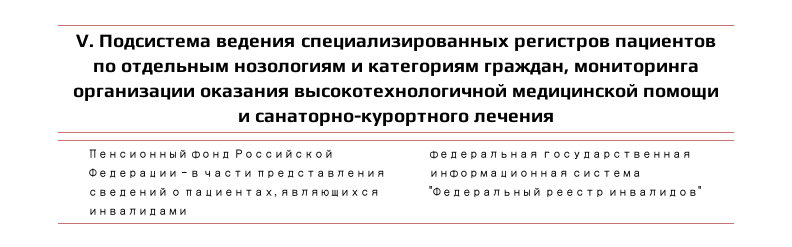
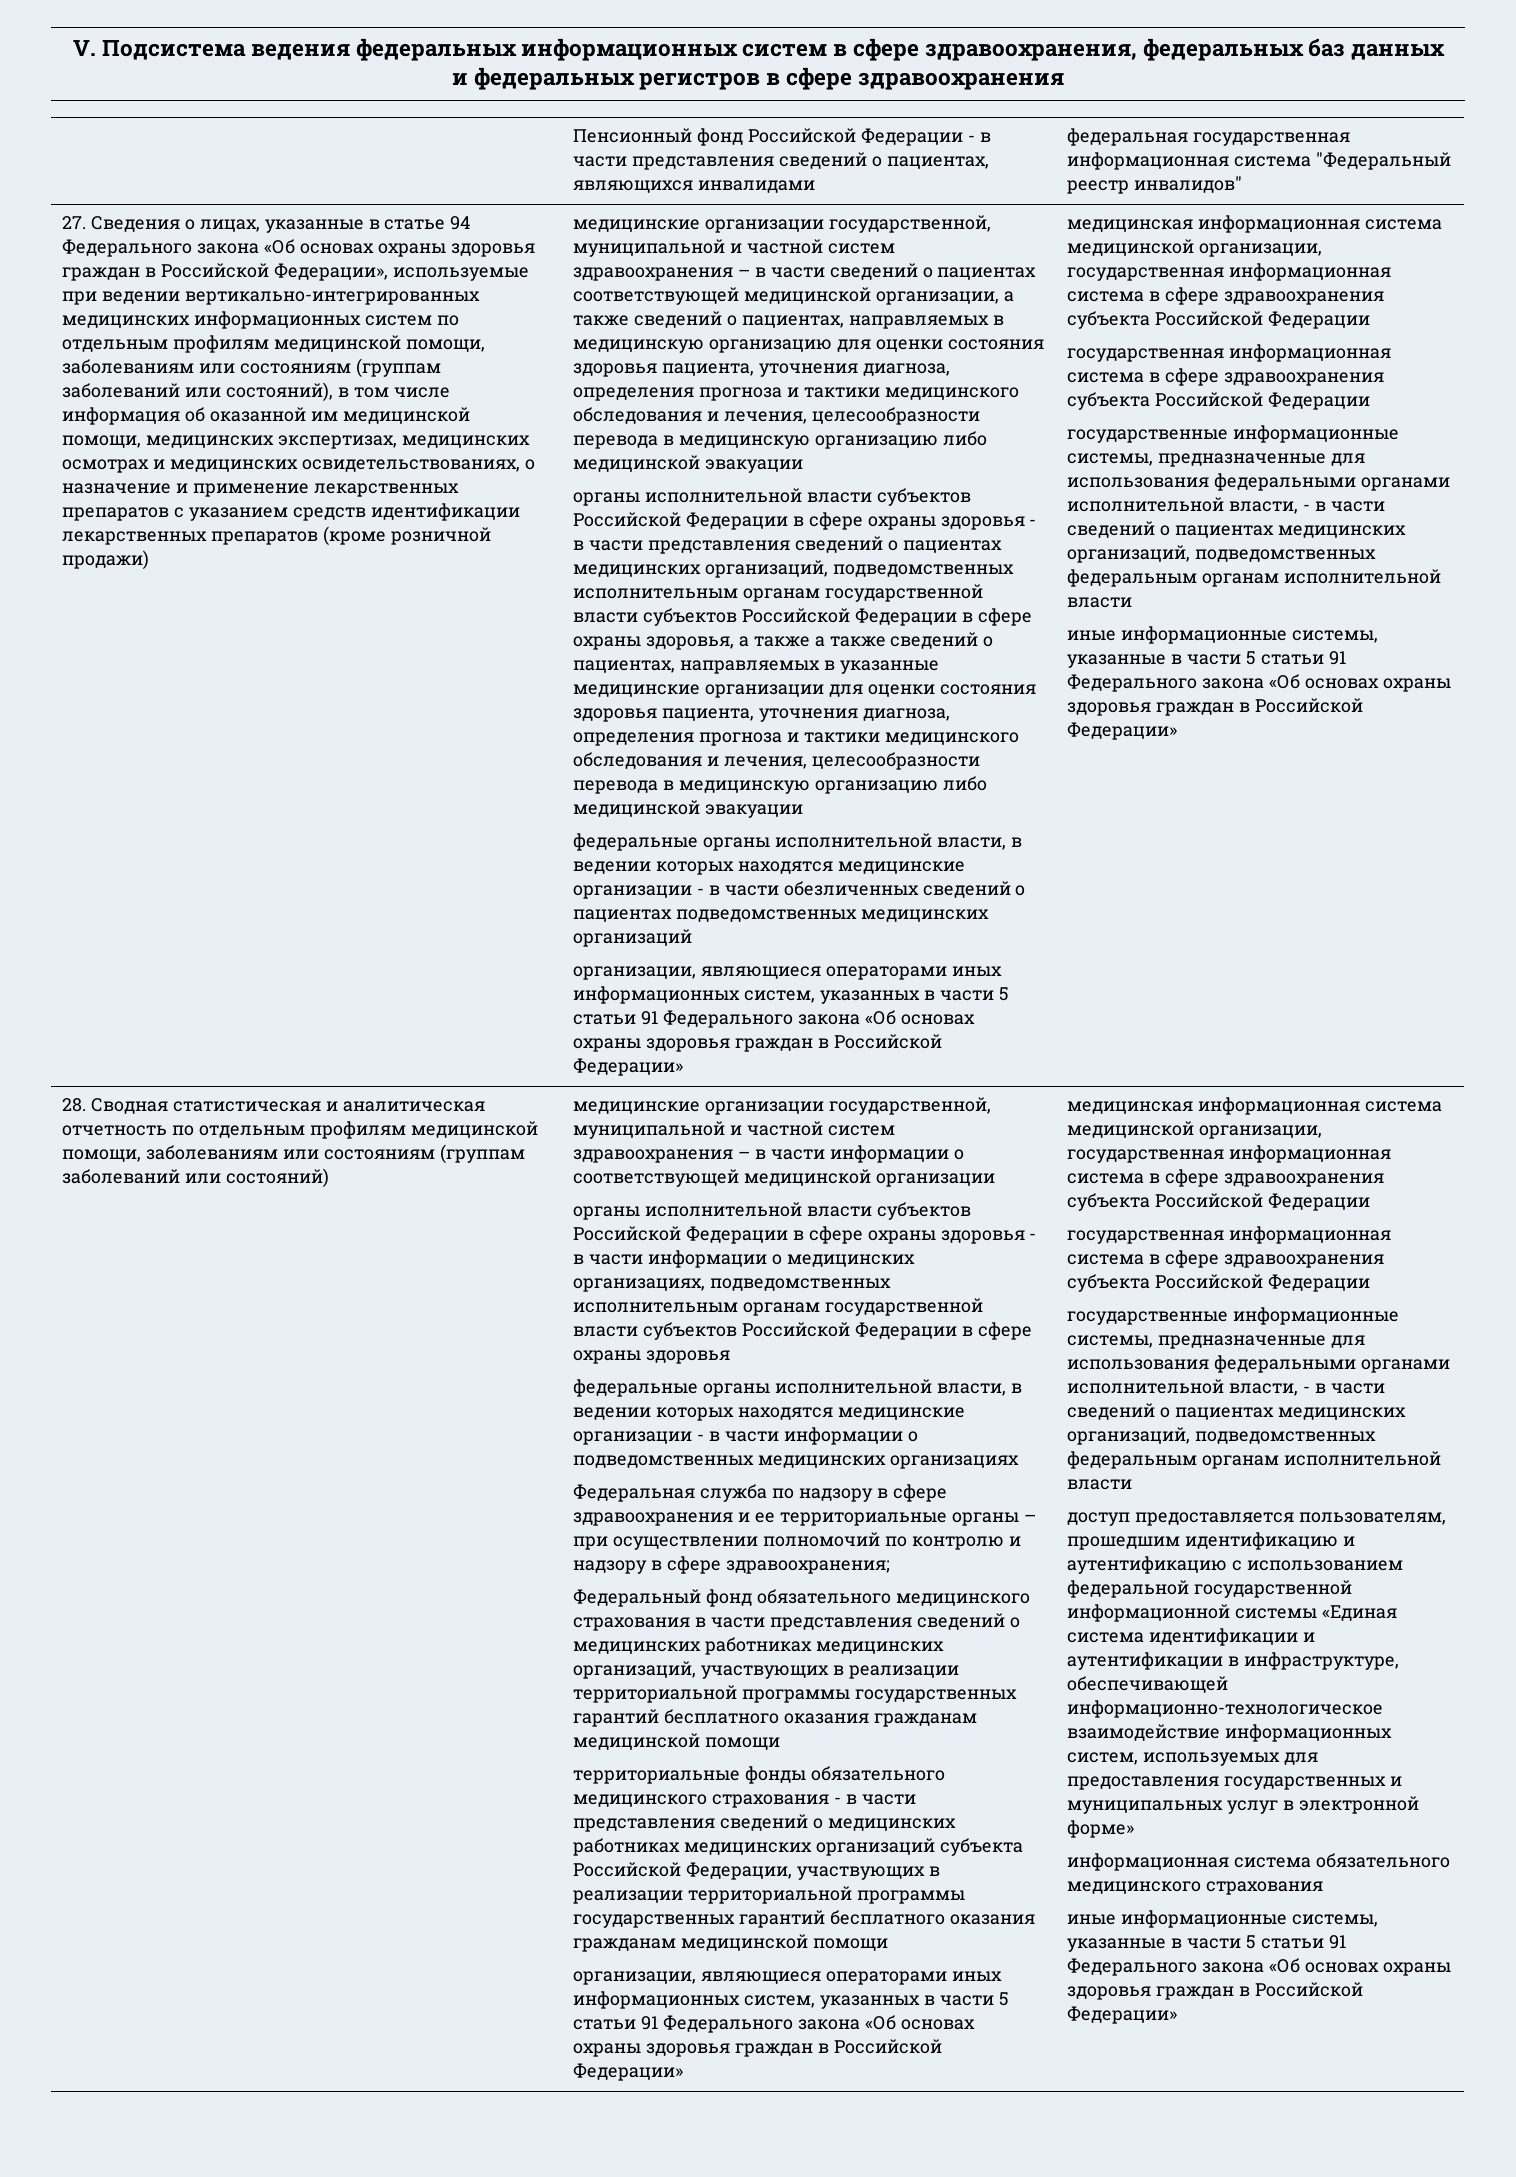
[300,37,716,51] [92,62,700,76] [72,84,720,101] [237,112,555,126] специализированных регистров пациентов по отдельным нозологиям и категориям граждан, мониторинга организации оказания высокотехнологичной медицинской помощи и санаторно-курортного лечения -> [355,38,1446,61] [451,67,1065,90] федеральных информационных систем в сфере здравоохранения, федеральных баз данных и федеральных регистров в сфере здравоохранения
(702, 191) none -> [62,216,471,233] [62,239,535,257] [62,263,529,281] [62,291,481,305] [62,311,459,329] [62,335,485,353] [62,358,441,378] [62,382,450,402] [62,407,470,425] [62,435,530,449] [62,459,535,473] [62,483,459,497] [62,503,520,521] [62,526,491,546] [62,550,150,570] [573,215,992,233] [573,239,895,257] [573,263,1037,281] [573,287,1014,305] [573,311,1004,329] [573,339,1044,353] [573,363,950,377] [573,387,1019,401] [573,407,980,425] [573,431,987,449] [573,455,804,473] [573,488,971,506] [573,512,1037,530] [573,536,1002,554] [573,560,1015,578] [573,584,984,602] [573,608,1032,626] [573,632,994,650] [573,660,939,674] [573,684,1036,698] [573,708,950,722] [573,732,1019,746] [573,752,980,770] [573,776,987,794] [573,800,804,818] [573,833,1022,851] [573,861,965,875] [573,881,1026,899] [573,909,990,922] [573,929,693,947] [573,966,1002,980] [573,986,1009,1004] [573,1010,975,1028] [573,1034,942,1052] [573,1058,684,1076] [1067,215,1443,233] [1067,239,1323,257] [1067,263,1392,281] [1067,287,1384,305] [1067,311,1371,329] [1067,344,1392,362] [1067,368,1384,386] [1067,392,1371,410] [1067,425,1400,443] [1067,453,1366,467] [1067,473,1451,491] [1067,497,1385,514] [1067,521,1406,538] [1067,545,1377,563] [1067,569,1442,587] [1067,597,1133,608] [1067,626,1379,644] [1067,651,1346,668] [1067,674,1451,692] [1067,698,1363,716] [1067,722,1178,740] [62,1098,485,1114] [62,1121,538,1139] [62,1144,525,1164] [62,1168,330,1188] [573,1097,992,1115] [573,1121,895,1139] [573,1145,964,1163] [573,1169,996,1187] [573,1202,971,1220] [573,1226,1037,1244] [573,1250,915,1268] [573,1278,892,1292] [573,1298,984,1316] [573,1322,1032,1340] [573,1350,731,1364] [573,1379,1022,1397] [573,1407,965,1421] [573,1427,918,1445] [573,1455,1020,1469] [573,1484,947,1502] [573,1512,1036,1526] [573,1532,1021,1550] [573,1556,890,1574] [573,1589,1030,1607] [573,1613,1020,1631] [573,1637,945,1655] [573,1661,959,1679] [573,1685,1018,1703] [573,1709,977,1727] [573,1733,781,1750] [573,1766,946,1784] [573,1794,916,1808] [573,1814,956,1832] [573,1838,1023,1856] [573,1862,940,1880] [573,1886,966,1904] [573,1910,1035,1928] [573,1934,889,1952] [573,1971,1002,1985] [573,1991,1009,2009] [573,2015,975,2033] [573,2039,942,2057] [573,2063,684,2081] [1067,1097,1443,1115] [1067,1121,1323,1139] [1067,1145,1392,1163] [1067,1169,1384,1187] [1067,1193,1371,1211] [1067,1226,1392,1244] [1067,1250,1384,1268] [1067,1274,1371,1292] [1067,1307,1400,1325] [1067,1335,1366,1349] [1067,1355,1451,1373] [1067,1379,1385,1396] [1067,1403,1406,1420] [1067,1427,1377,1445] [1067,1451,1442,1469] [1067,1479,1133,1490] [1067,1512,1447,1526] [1067,1532,1356,1550] [1067,1556,1404,1574] [1067,1580,1353,1598] [1067,1604,1398,1622] [1067,1628,1316,1646] [1067,1652,1400,1670] [1067,1676,1229,1693] [1067,1700,1384,1718] [1067,1724,1393,1742] [1067,1752,1319,1766] [1067,1776,1403,1790] [1067,1796,1419,1814] [1067,1820,1135,1838] [1067,1853,1451,1871] [1067,1881,1324,1895] [1067,1910,1379,1928] [1067,1935,1346,1952] [1067,1958,1451,1976] [1067,1982,1363,2000] [1067,2006,1178,2024] // 27. Сведения о лицах, указанные в статье 94 Федерального закона «Об основах охраны здоровья граждан в Российской Федерации», используемые при ведении вертикально-интегрированных медицинских информационных систем по отдельным профилям медицинской помощи, заболеваниям или состояниям (группам заболеваний или состояний), в том числе информация об оказанной им медицинской помощи, медицинских экспертизах, медицинских осмотрах и медицинских освидетельствованиях, о назначение и применение лекарственных препаратов с указанием средств идентификации лекарственных препаратов (кроме розничной продажи) | медицинские организации государственной, муниципальной и частной систем здравоохранения – в части сведений о пациентах соответствующей медицинской организации, а также сведений о пациентах, направляемых в медицинскую организацию для оценки состояния здоровья пациента, уточнения диагноза, определения прогноза и тактики медицинского обследования и лечения, целесообразности перевода в медицинскую организацию либо медицинской эвакуации // органы исполнительной власти субъектов Российской Федерации в сфере охраны здоровья - в части представления сведений о пациентах медицинских организаций, подведомственных исполнительным органам государственной власти субъектов Российской Федерации в сфере охраны здоровья, а также а также сведений о пациентах, направляемых в указанные медицинские организации для оценки состояния здоровья пациента, уточнения диагноза, определения прогноза и тактики медицинского обследования и лечения, целесообразности перевода в медицинскую организацию либо медицинской эвакуации // федеральные органы исполнительной власти, в ведении которых находятся медицинские организации - в части обезличенных сведений о пациентах подведомственных медицинских организаций // организации, являющиеся операторами иных информационных систем, указанных в части 5 статьи 91 Федерального закона «Об основах охраны здоровья граждан в Российской Федерации» | медицинская информационная система медицинской организации, государственная информационная система в сфере здравоохранения субъекта Российской Федерации // государственная информационная система в сфере здравоохранения субъекта Российской Федерации // государственные информационные системы, предназначенные для использования федеральными органами исполнительной власти, - в части сведений о пациентах медицинских организаций, подведомственных федеральным органам исполнительной власти // иные информационные системы, указанные в части 5 статьи 91 Федерального закона «Об основах охраны здоровья граждан в Российской Федерации» // 28. Сводная статистическая и аналитическая отчетность по отдельным профилям медицинской помощи, заболеваниям или состояниям (группам заболеваний или состояний) | медицинские организации государственной, муниципальной и частной систем здравоохранения – в части информации о соответствующей медицинской организации // органы исполнительной власти субъектов Российской Федерации в сфере охраны здоровья - в части информации о медицинских организациях, подведомственных исполнительным органам государственной власти субъектов Российской Федерации в сфере охраны здоровья // федеральные органы исполнительной власти, в ведении которых находятся медицинские организации - в части информации о подведомственных медицинских организациях // Федеральная служба по надзору в сфере здравоохранения и ее территориальные органы – при осуществлении полномочий по контролю и надзору в сфере здравоохранения; // Федеральный фонд обязательного медицинского страхования в части представления сведений о медицинских работниках медицинских организаций, участвующих в реализации территориальной программы государственных гарантий бесплатного оказания гражданам медицинской помощи // территориальные фонды обязательного медицинского страхования - в части представления сведений о медицинских работниках медицинских организаций субъекта Российской Федерации, участвующих в реализации территориальной программы государственных гарантий бесплатного оказания гражданам медицинской помощи // организации, являющиеся операторами иных информационных систем, указанных в части 5 статьи 91 Федерального закона «Об основах охраны здоровья граждан в Российской Федерации» | медицинская информационная система медицинской организации, государственная информационная система в сфере здравоохранения субъекта Российской Федерации // государственная информационная система в сфере здравоохранения субъекта Российской Федерации // государственные информационные системы, предназначенные для использования федеральными органами исполнительной власти, - в части сведений о пациентах медицинских организаций, подведомственных федеральным органам исполнительной власти // доступ предоставляется пользователям, прошедшим идентификацию и аутентификацию с использованием федеральной государственной информационной системы «Единая система идентификации и аутентификации в инфраструктуре, обеспечивающей информационно-технологическое взаимодействие информационных систем, используемых для предоставления государственных и муниципальных услуг в электронной форме» // информационная система обязательного медицинского страхования // иные информационные системы, указанные в части 5 статьи 91 Федерального закона «Об основах охраны здоровья граждан в Российской Федерации»

